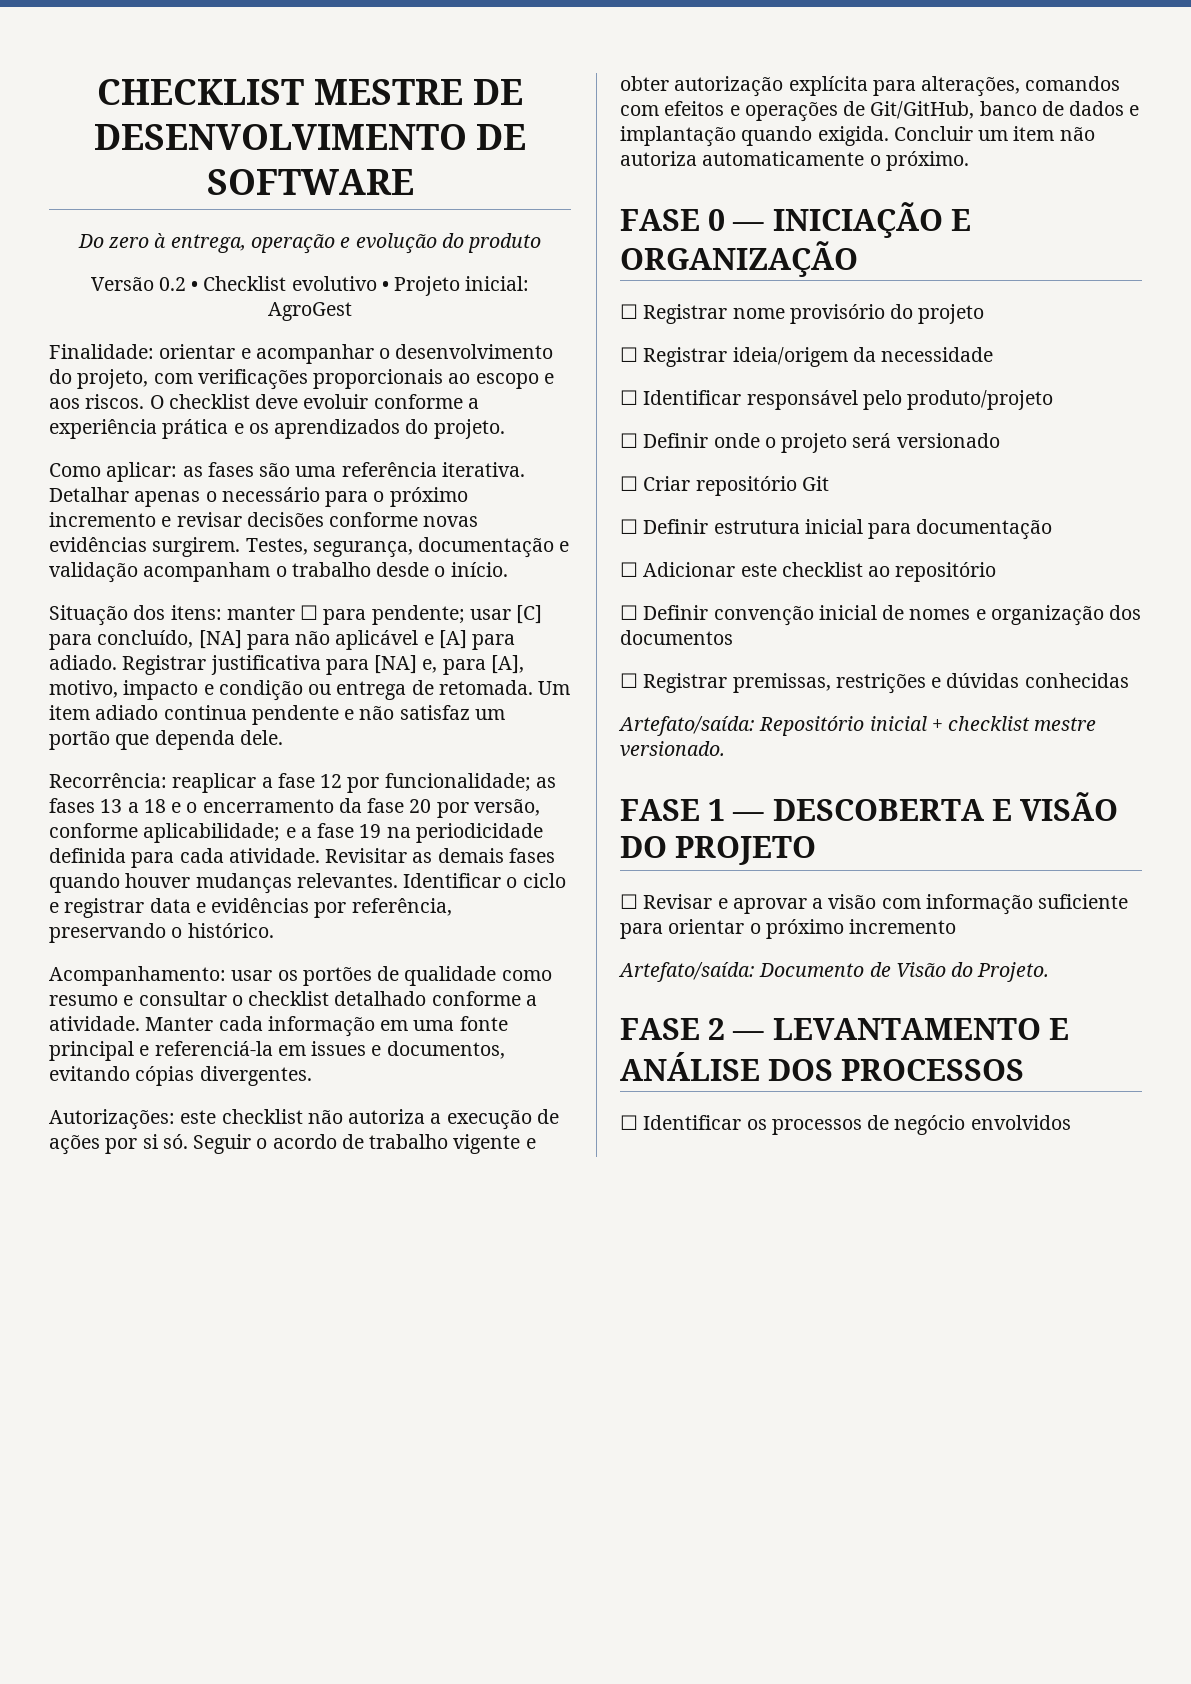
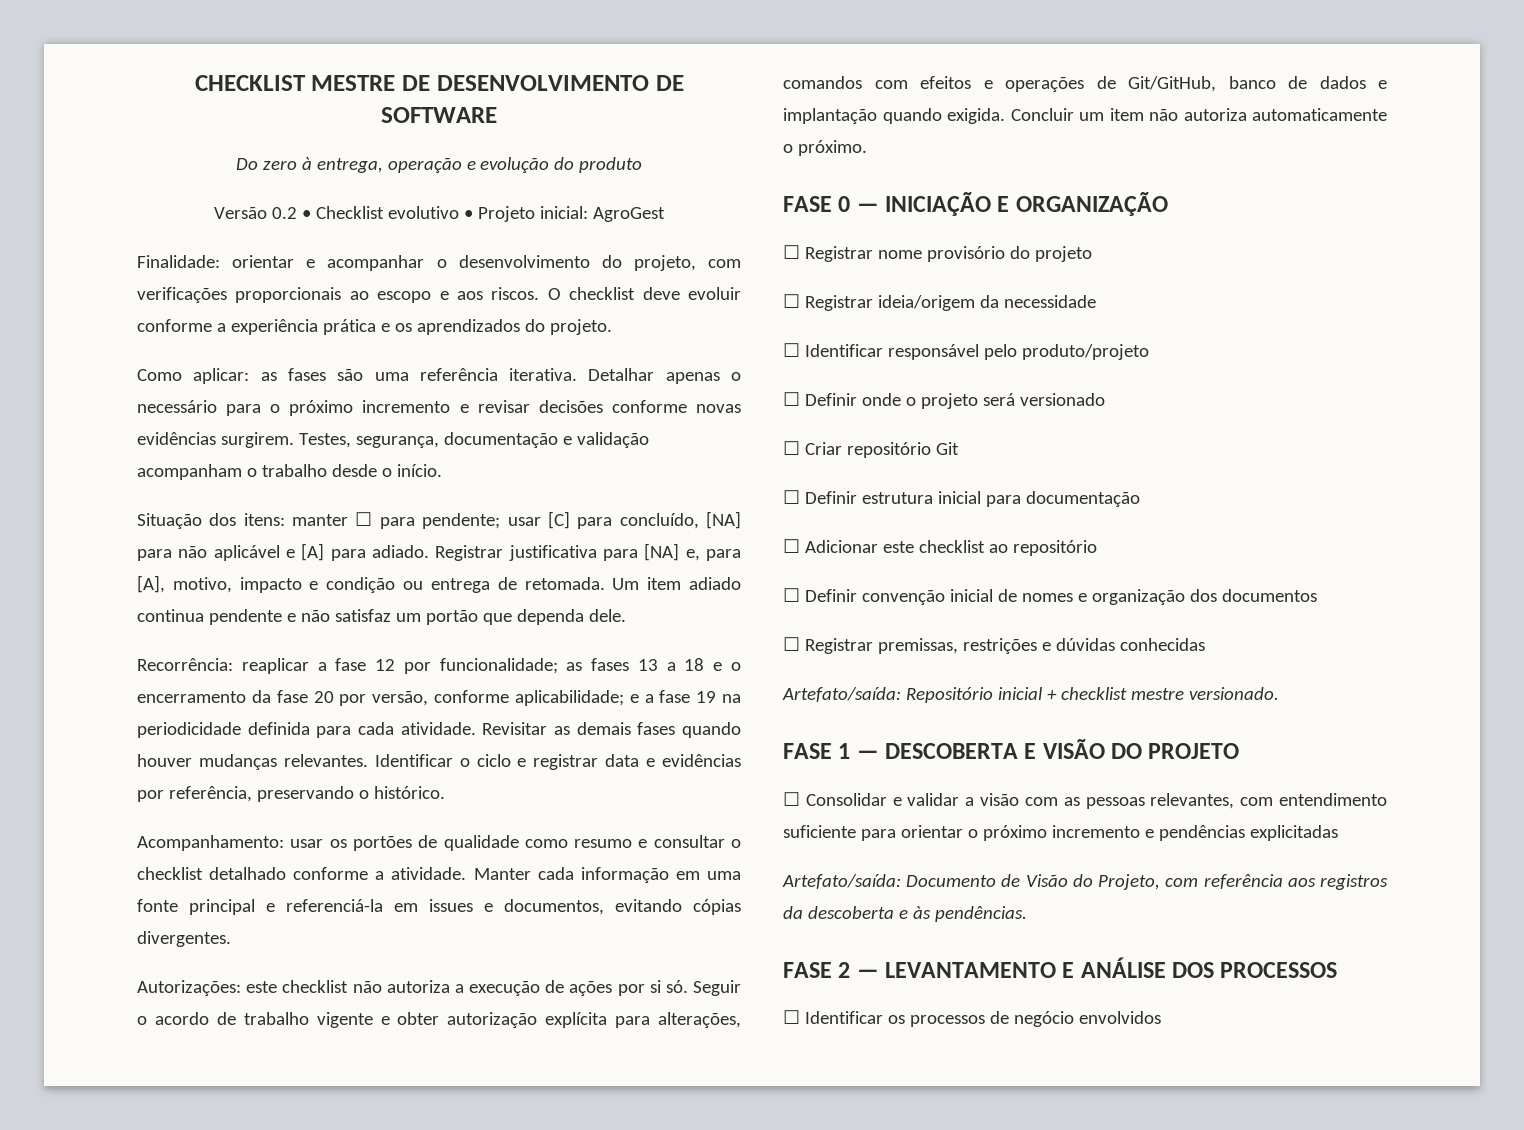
[643,894,1033,915] Revisar e aprovar a visão com informação -> [805,793,1387,809] Consolidar e validar a visão com as pessoas relevantes, com entendimento
(957, 926) none -> [1144,825,1338,841] e pendências explicitadas
[977,962,1050,982] Projeto. -> [1098,874,1388,890] [783,906,1027,922] Projeto, com referência aos registros da descoberta e às pendências.

